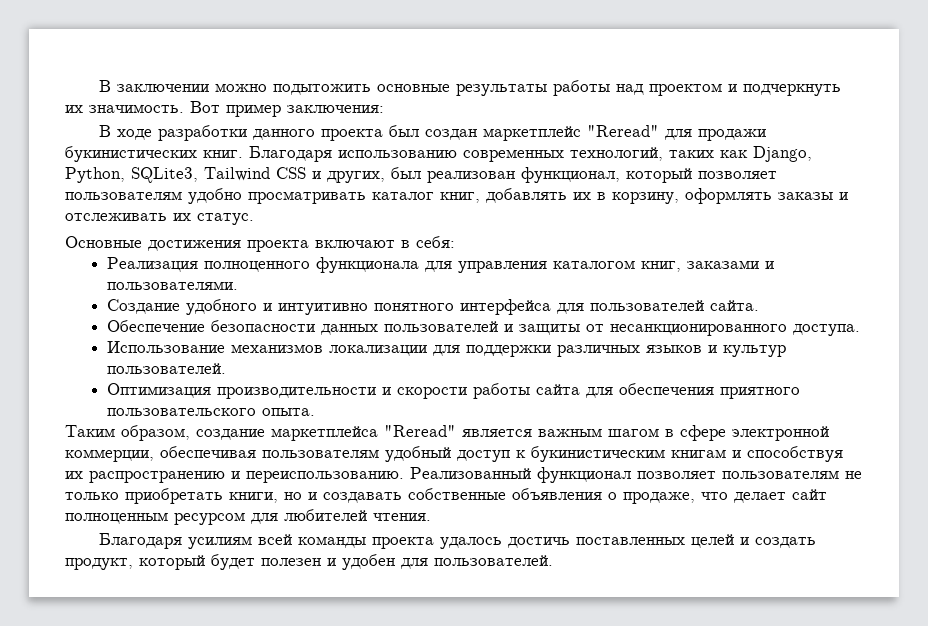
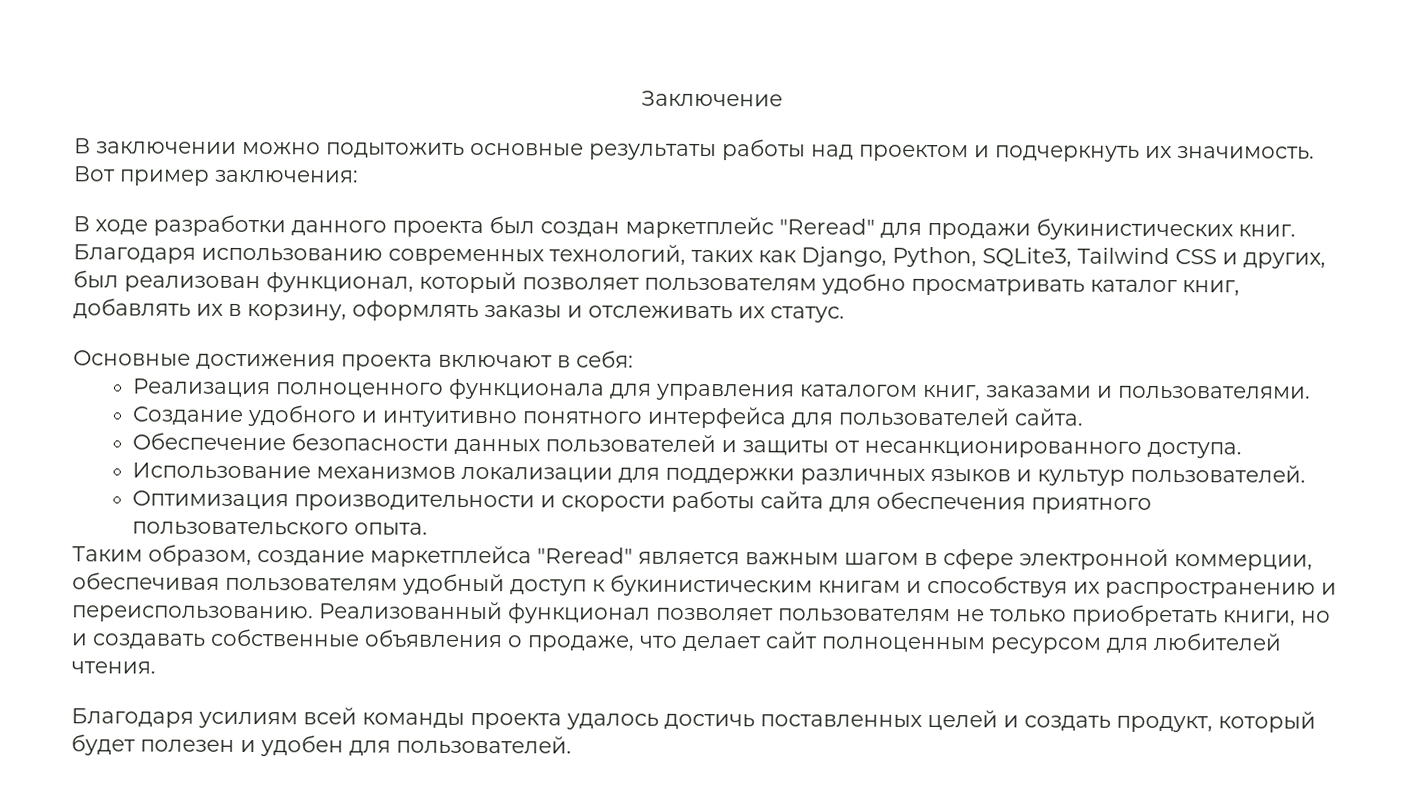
(98, 86) none -> [641,90,783,107] Заключение //

